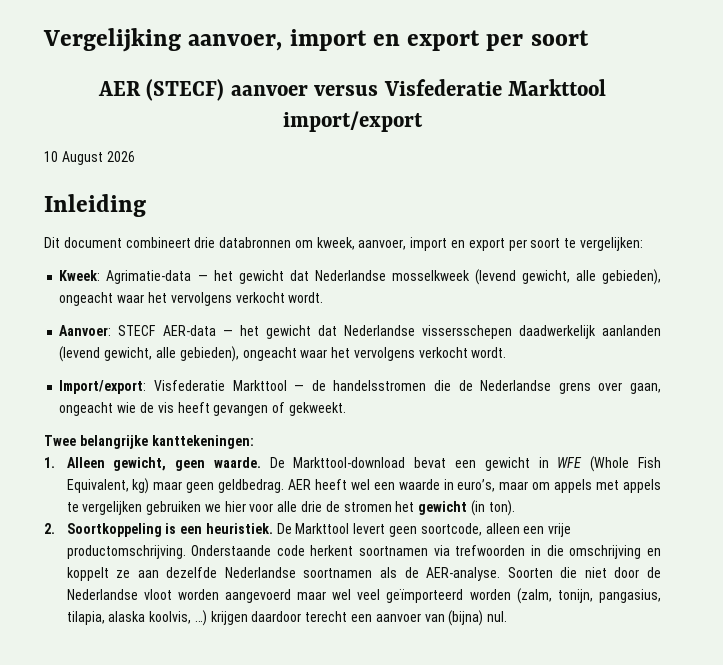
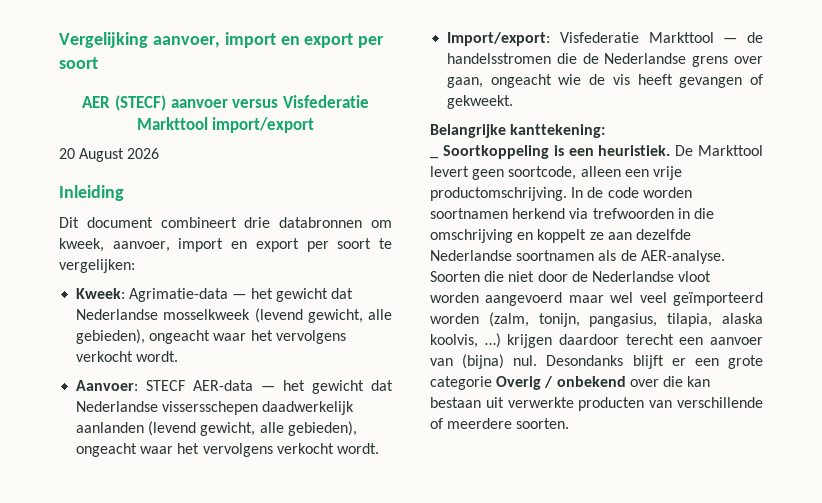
[44,151,58,162] 10 -> [59,148,75,159] 20
[44,435,254,449] [44,456,661,472] [66,478,661,494] [66,500,515,516] [44,523,55,534] Twee belangrijke kanttekeningen: // 1. Alleen gewicht, geen waarde. De Markttool-download bevat een gewicht in WFE (Whole Fish Equivalent, kg) maar geen geldbedrag. AER heeft wel een waarde in euro’s, maar om appels met appels te vergelijken gebruiken we hier voor alle drie de stromen het gewicht (in ton). // 2. -> [430,124,606,138] [430,156,438,159] Belangrijke kanttekening: // _
[191,545,429,556] Onderstaande code herkent soortnamen -> [571,187,692,198] [430,208,566,219] In de code worden soortnamen herkend
(508, 616) none -> [546,355,763,369] [430,376,711,390] [430,397,763,411] [430,418,570,429] Desondanks blijft er een grote categorie Overig / onbekend over die kan bestaan uit verwerkte producten van verschillende of meerdere soorten.

